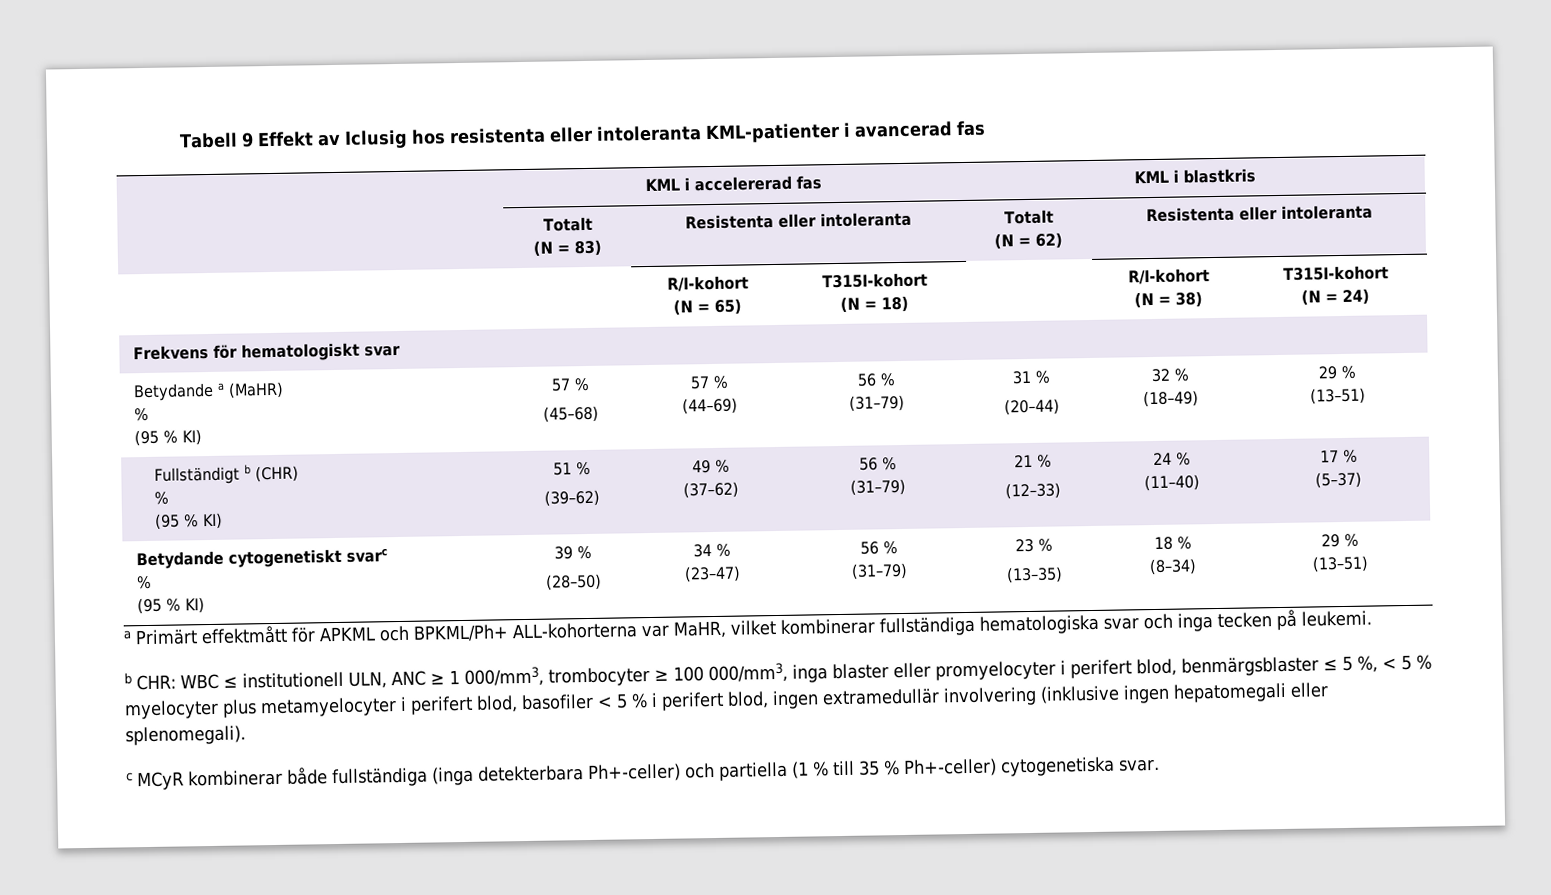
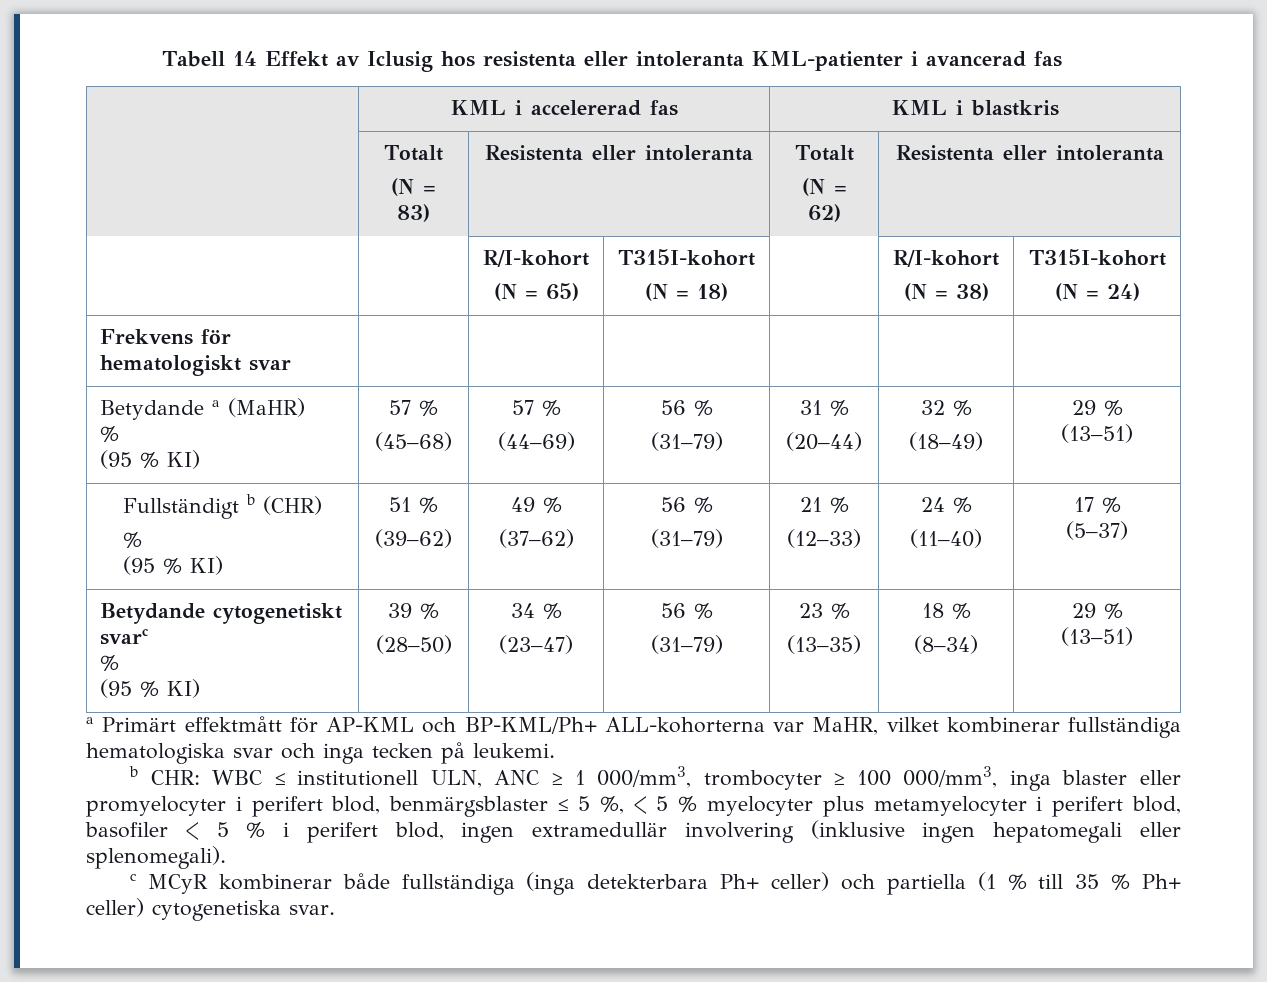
[240,132,254,148] 9 -> [232,51,257,66] 14
[319,624,509,642] APKML och BPKML/Ph+ -> [326,717,597,734] AP-KML och BP-KML/Ph+
[588,763,681,783] Ph+-celler) -> [720,872,830,891] Ph+ celler)
[903,758,997,777] Ph+-celler) -> [1141,874,1181,889] [86,898,144,917] Ph+ celler)

